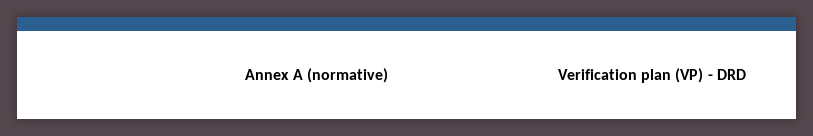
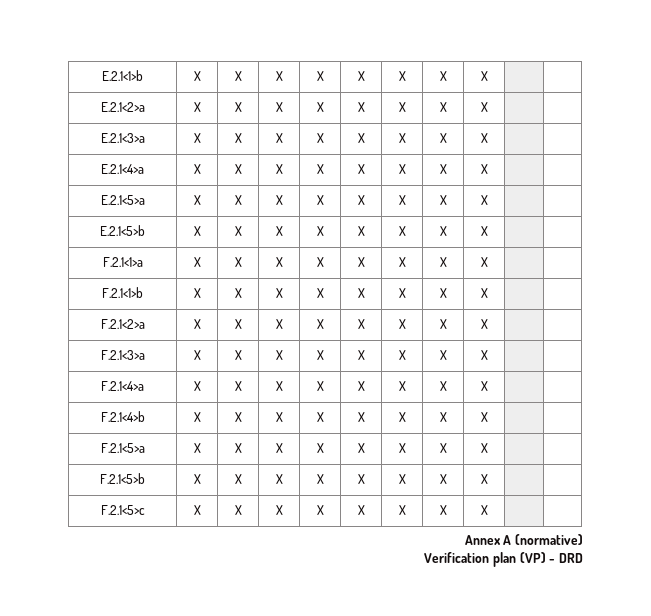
(245, 74) none -> [102,70,143,81] [193,71,201,81] [234,71,242,81] [275,71,283,81] [316,71,324,81] [357,71,365,81] [398,71,406,81] [439,71,447,81] [480,71,488,81] [100,102,145,112] [193,102,201,112] [234,102,242,112] [275,102,283,112] [316,102,324,112] [357,102,365,112] [398,102,406,112] [439,102,447,112] [480,102,488,112] [100,133,145,143] [193,133,201,143] [234,133,242,143] [275,133,283,143] [316,133,324,143] [357,133,365,143] [398,133,406,143] [439,133,447,143] [480,133,488,143] [101,164,144,174] [193,164,201,174] [234,164,242,174] [275,164,283,174] [316,164,324,174] [357,164,365,174] [398,164,406,174] [439,164,447,174] [480,164,488,174] [100,195,145,205] [193,195,201,205] [234,195,242,205] [275,195,283,205] [316,195,324,205] [357,195,365,205] [398,195,406,205] [439,195,447,205] [480,195,488,205] [100,225,145,236] [193,226,201,236] [234,226,242,236] [275,226,283,236] [316,226,324,236] [357,226,365,236] [398,226,406,236] [439,226,447,236] [480,226,488,236] [102,257,143,267] [193,257,201,267] [234,257,242,267] [275,257,283,267] [316,257,324,267] [357,257,365,267] [398,257,406,267] [439,257,447,267] [480,257,488,267] [102,287,144,298] [193,288,201,298] [234,288,242,298] [275,288,283,298] [316,288,324,298] [357,288,365,298] [398,288,406,298] [439,288,447,298] [480,288,488,298] [100,319,145,329] [193,319,201,329] [234,319,242,329] [275,319,283,329] [316,319,324,329] [357,319,365,329] [398,319,406,329] [439,319,447,329] [480,319,488,329] [100,350,145,360] [193,350,201,360] [234,350,242,360] [275,350,283,360] [316,350,324,360] [357,350,365,360] [398,350,406,360] [439,350,447,360] [480,350,488,360] [101,381,145,391] [193,381,201,391] [234,381,242,391] [275,381,283,391] [316,381,324,391] [357,381,365,391] [398,381,406,391] [439,381,447,391] [480,381,488,391] [100,411,145,422] [193,412,201,422] [234,412,242,422] [275,412,283,422] [316,412,324,422] [357,412,365,422] [398,412,406,422] [439,412,447,422] [480,412,488,422] [100,443,145,453] [193,443,201,453] [234,443,242,453] [275,443,283,453] [316,443,324,453] [357,443,365,453] [398,443,406,453] [439,443,447,453] [480,443,488,453] [100,473,146,484] [193,474,201,484] [234,474,242,484] [275,474,283,484] [316,474,324,484] [357,474,365,484] [398,474,406,484] [439,474,447,484] [480,474,488,484] [100,505,145,515] [193,505,201,515] [234,505,242,515] [275,505,283,515] [316,505,324,515] [357,505,365,515] [398,505,406,515] [439,505,447,515] [480,505,488,515] E.2.1<1>b | X | X | X | X | X | X | X | X | | // E.2.1<2>a | X | X | X | X | X | X | X | X | | // E.2.1<3>a | X | X | X | X | X | X | X | X | | // E.2.1<4>a | X | X | X | X | X | X | X | X | | // E.2.1<5>a | X | X | X | X | X | X | X | X | | // E.2.1<5>b | X | X | X | X | X | X | X | X | | // F.2.1<1>a | X | X | X | X | X | X | X | X | | // F.2.1<1>b | X | X | X | X | X | X | X | X | | // F.2.1<2>a | X | X | X | X | X | X | X | X | | // F.2.1<3>a | X | X | X | X | X | X | X | X | | // F.2.1<4>a | X | X | X | X | X | X | X | X | | // F.2.1<4>b | X | X | X | X | X | X | X | X | | // F.2.1<5>a | X | X | X | X | X | X | X | X | | // F.2.1<5>b | X | X | X | X | X | X | X | X | | // F.2.1<5>c | X | X | X | X | X | X | X | X | | //

